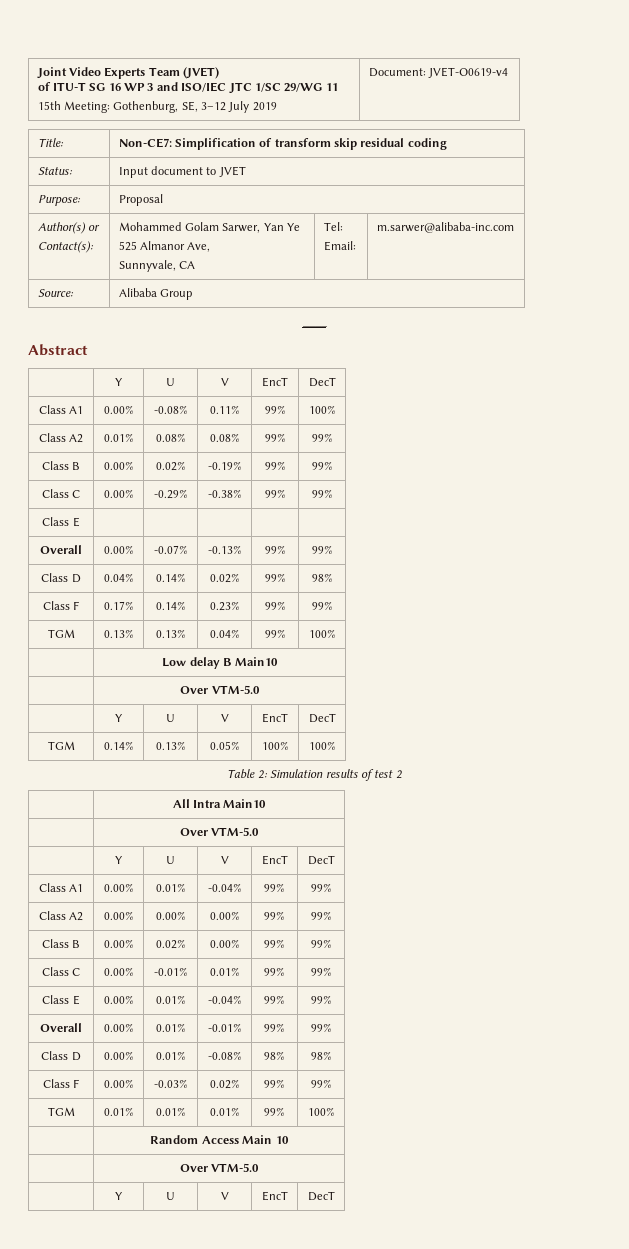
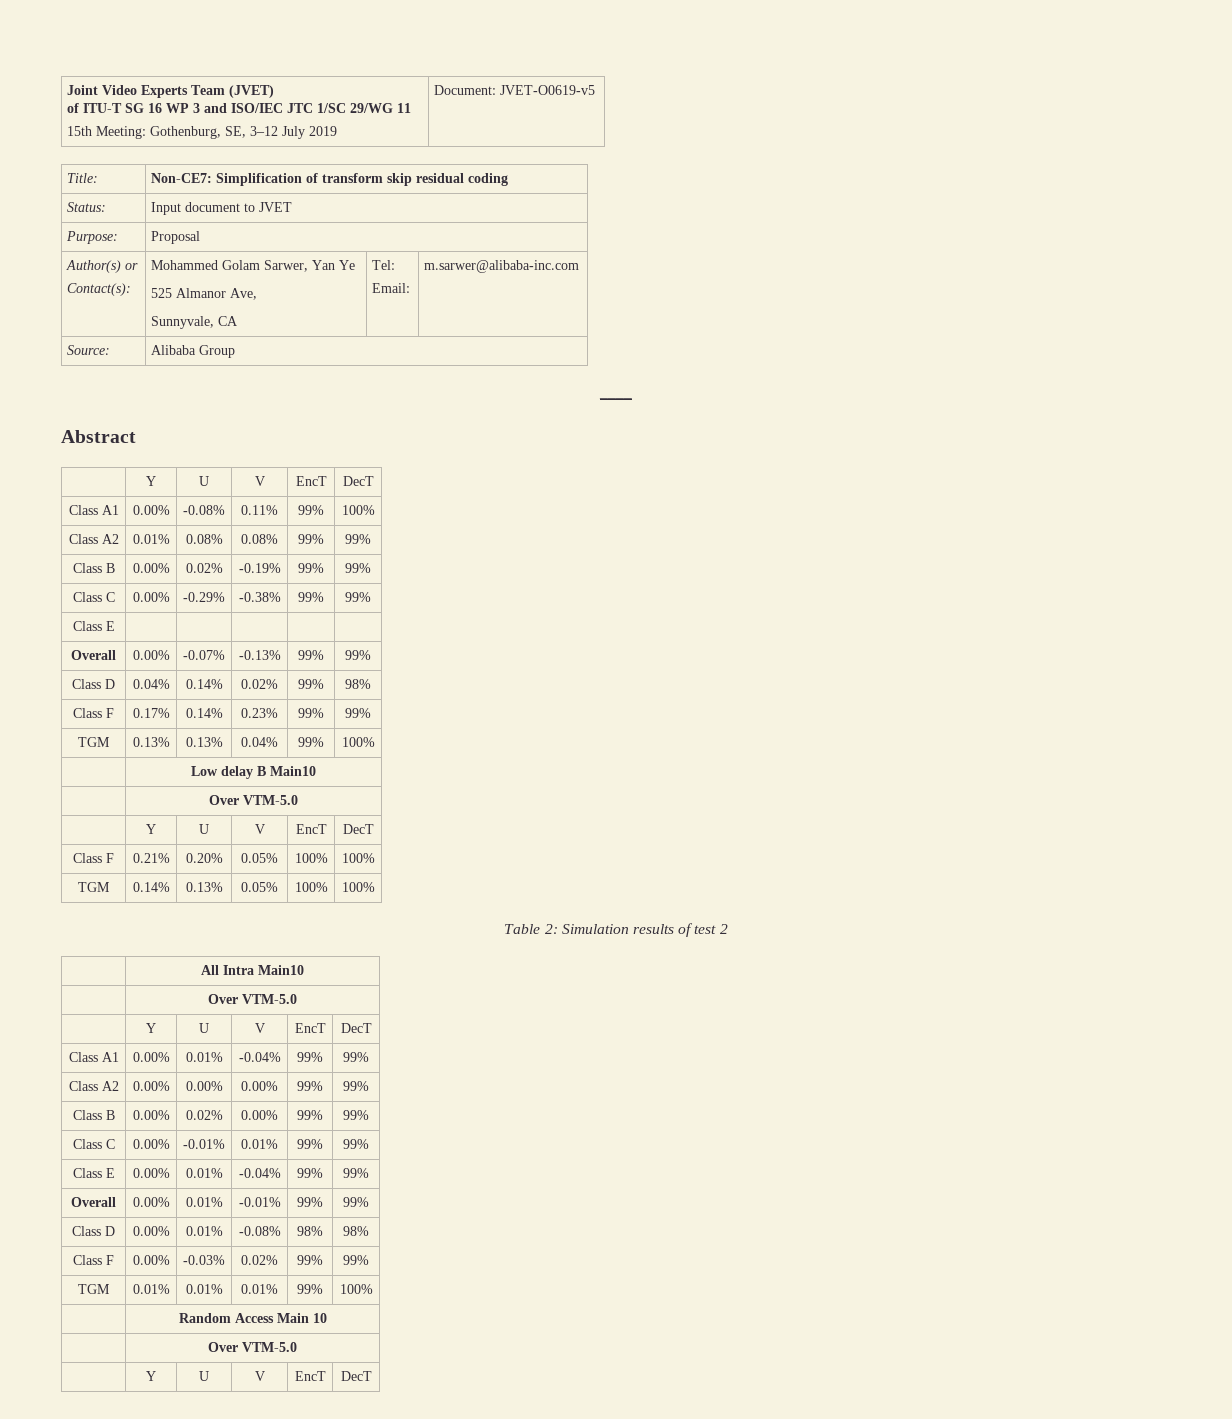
[427,67,508,78] JVET-O0619-v4 -> [500,85,596,95] JVET-O0619-v5
(336, 718) none -> [73,853,114,863] [132,853,170,863] [185,853,223,863] [241,853,278,863] [294,853,328,863] [341,853,375,863] // Class F | 0.21% | 0.20% | 0.05% | 100% | 100%

